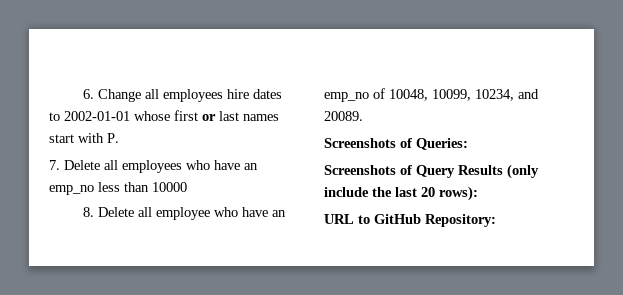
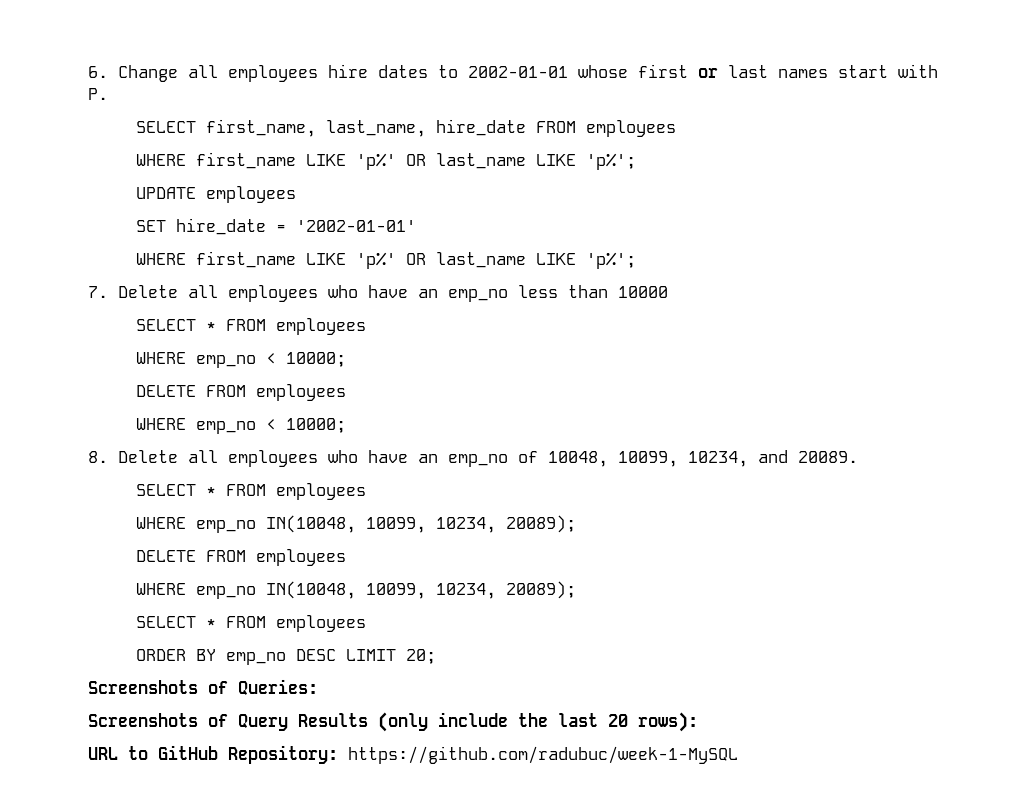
(119, 138) none -> [135,119,676,137] [135,152,636,170] [135,186,296,203] [135,218,416,235] [135,251,636,269] // SELECT first_name, last_name, hire_date FROM employees // WHERE first_name LIKE 'p%' OR last_name LIKE 'p%'; // UPDATE employees // SET hire_date = '2002-01-01' // WHERE first_name LIKE 'p%' OR last_name LIKE 'p%';
(187, 187) none -> [135,318,366,335] [135,352,346,368] [135,384,346,401] [135,418,346,434] // SELECT * FROM employees // WHERE emp_no < 10000; // DELETE FROM employees // WHERE emp_no < 10000;
[156,207,211,220] employee -> [228,450,318,467] employees
(363, 116) none -> [135,483,366,500] [135,515,576,533] [135,549,346,566] [135,581,576,599] [135,615,366,632] [135,649,436,665] // SELECT * FROM employees // WHERE emp_no IN(10048, 10099, 10234, 20089); // DELETE FROM employees // WHERE emp_no IN(10048, 10099, 10234, 20089); // SELECT * FROM employees // ORDER BY emp_no DESC LIMIT 20;
(496, 220) none -> [348,746,738,764] https://github.com/radubuc/week-1-MySQL

